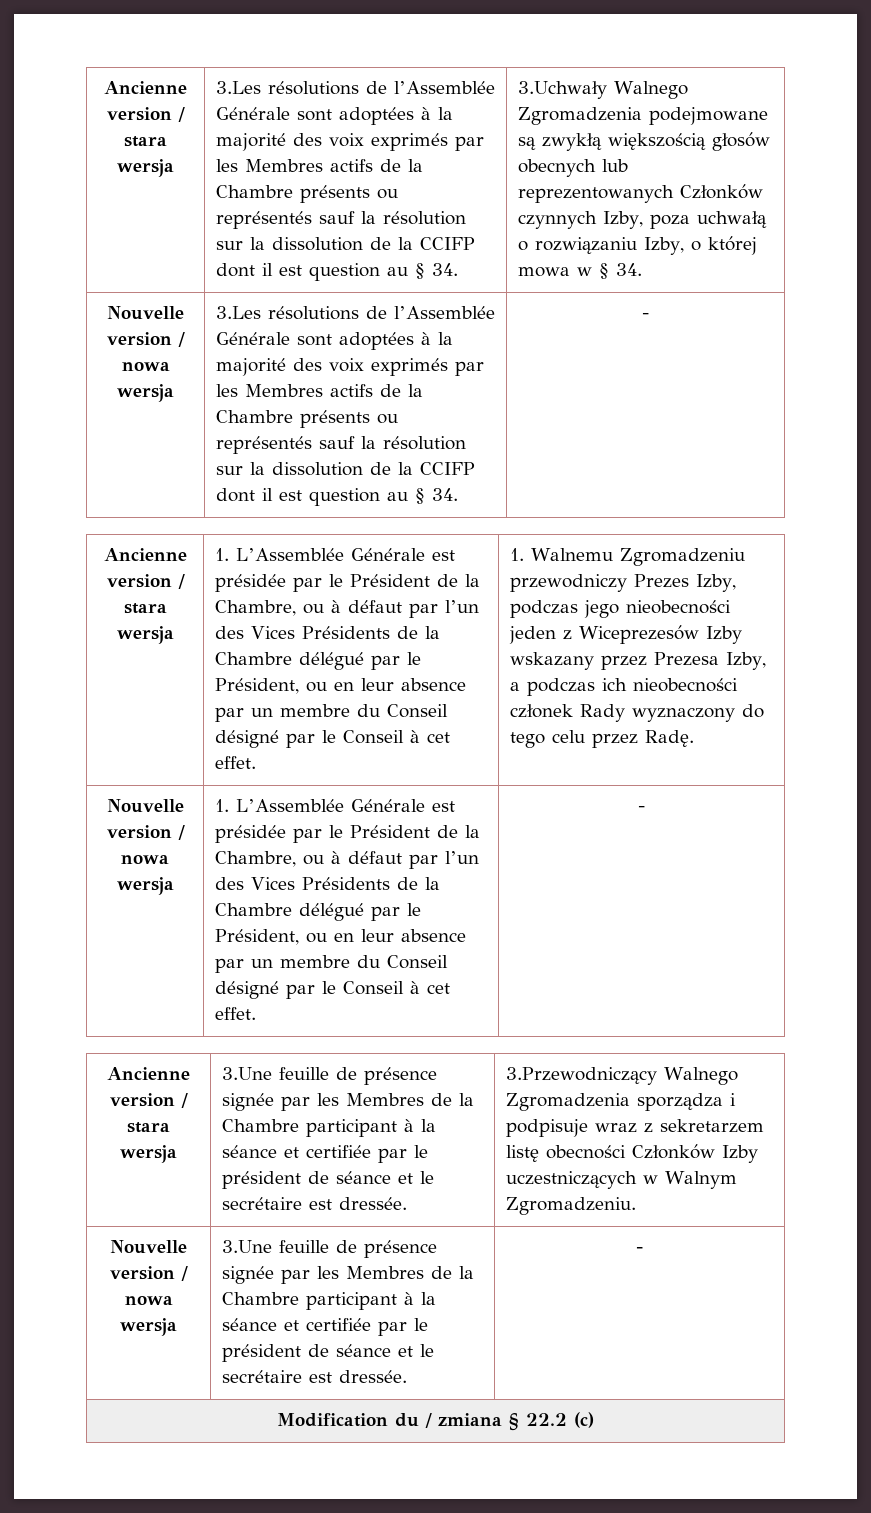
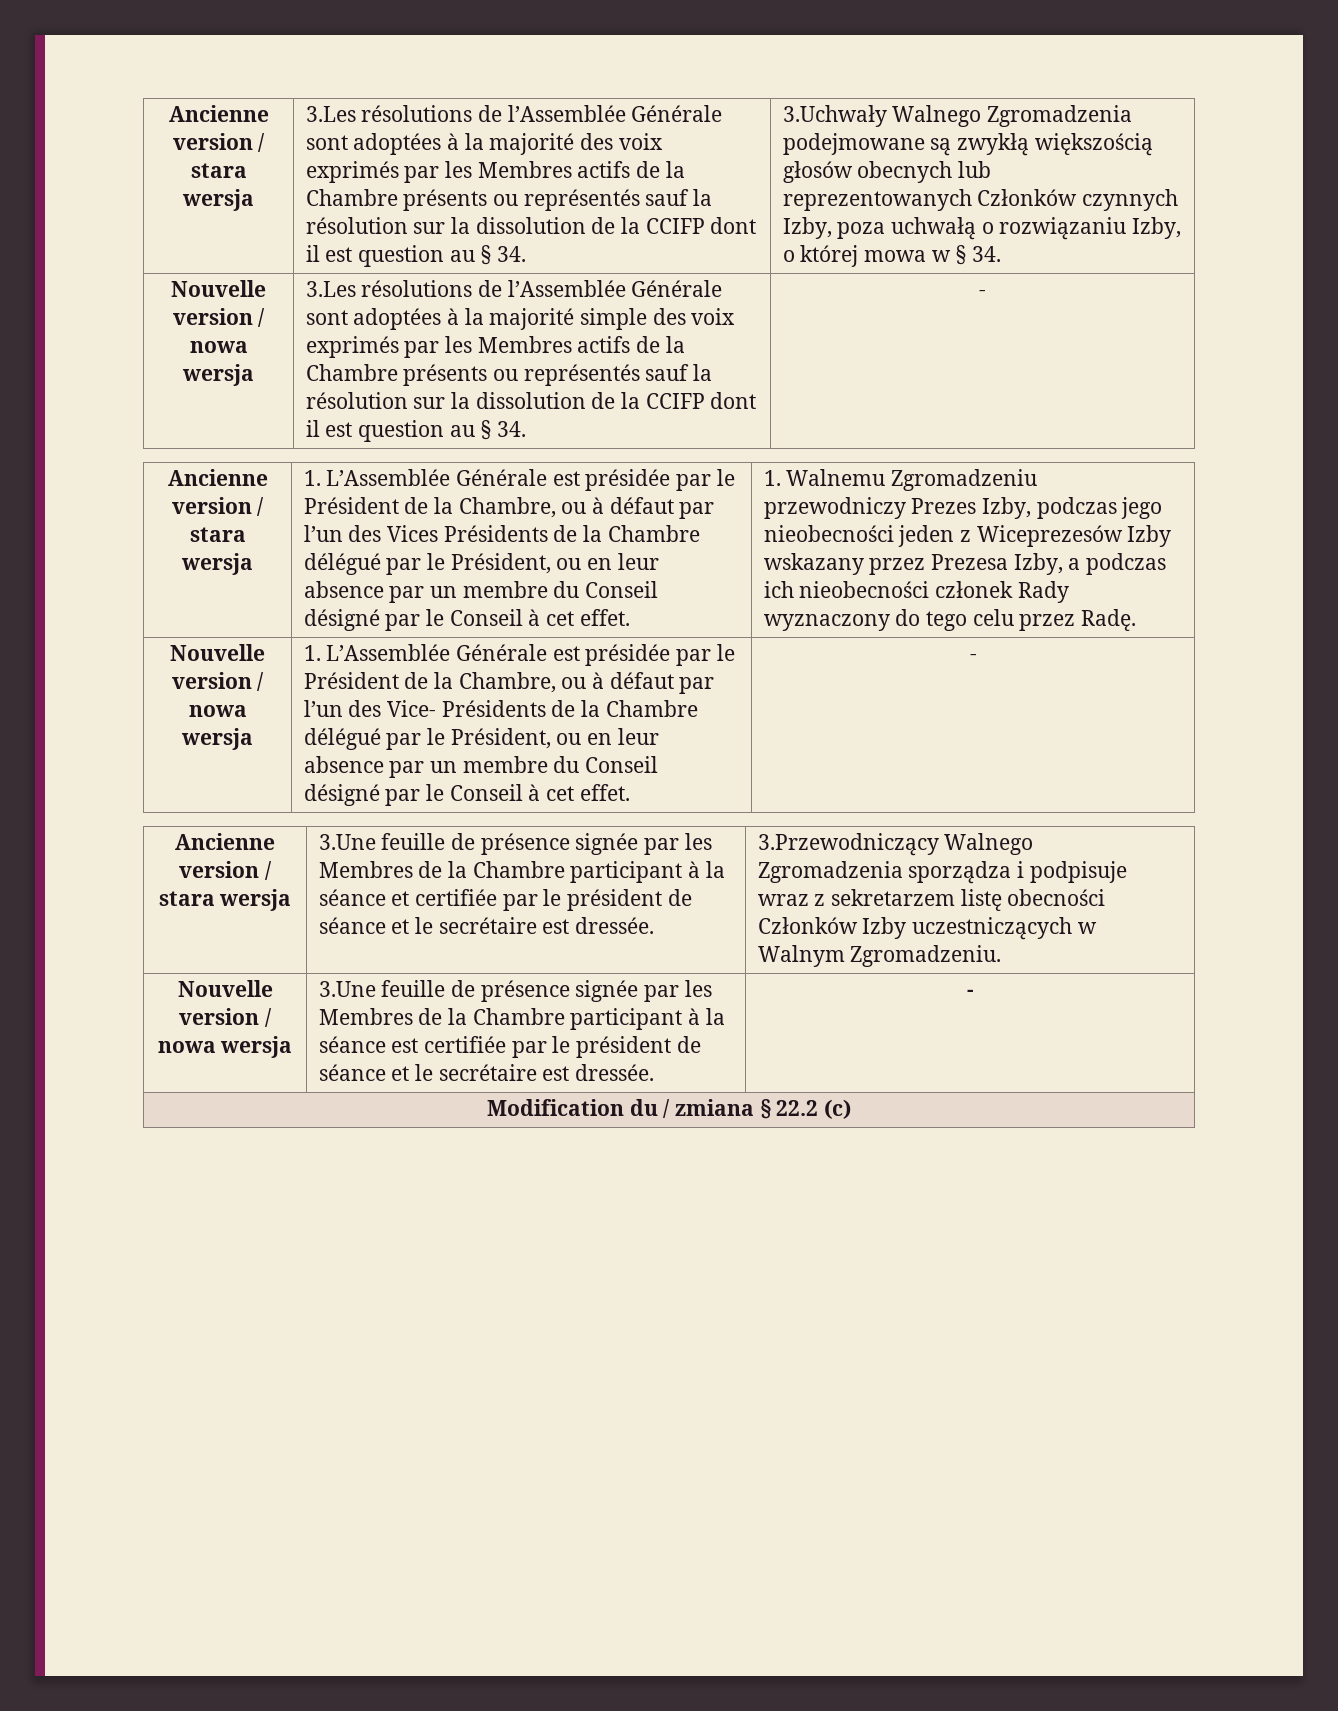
(286, 367) none -> [580,308,648,330] simple
[250,877,295,890] Vices -> [387,700,437,717] Vice-
[283,1320,299,1331] et -> [391,1038,419,1053] est

